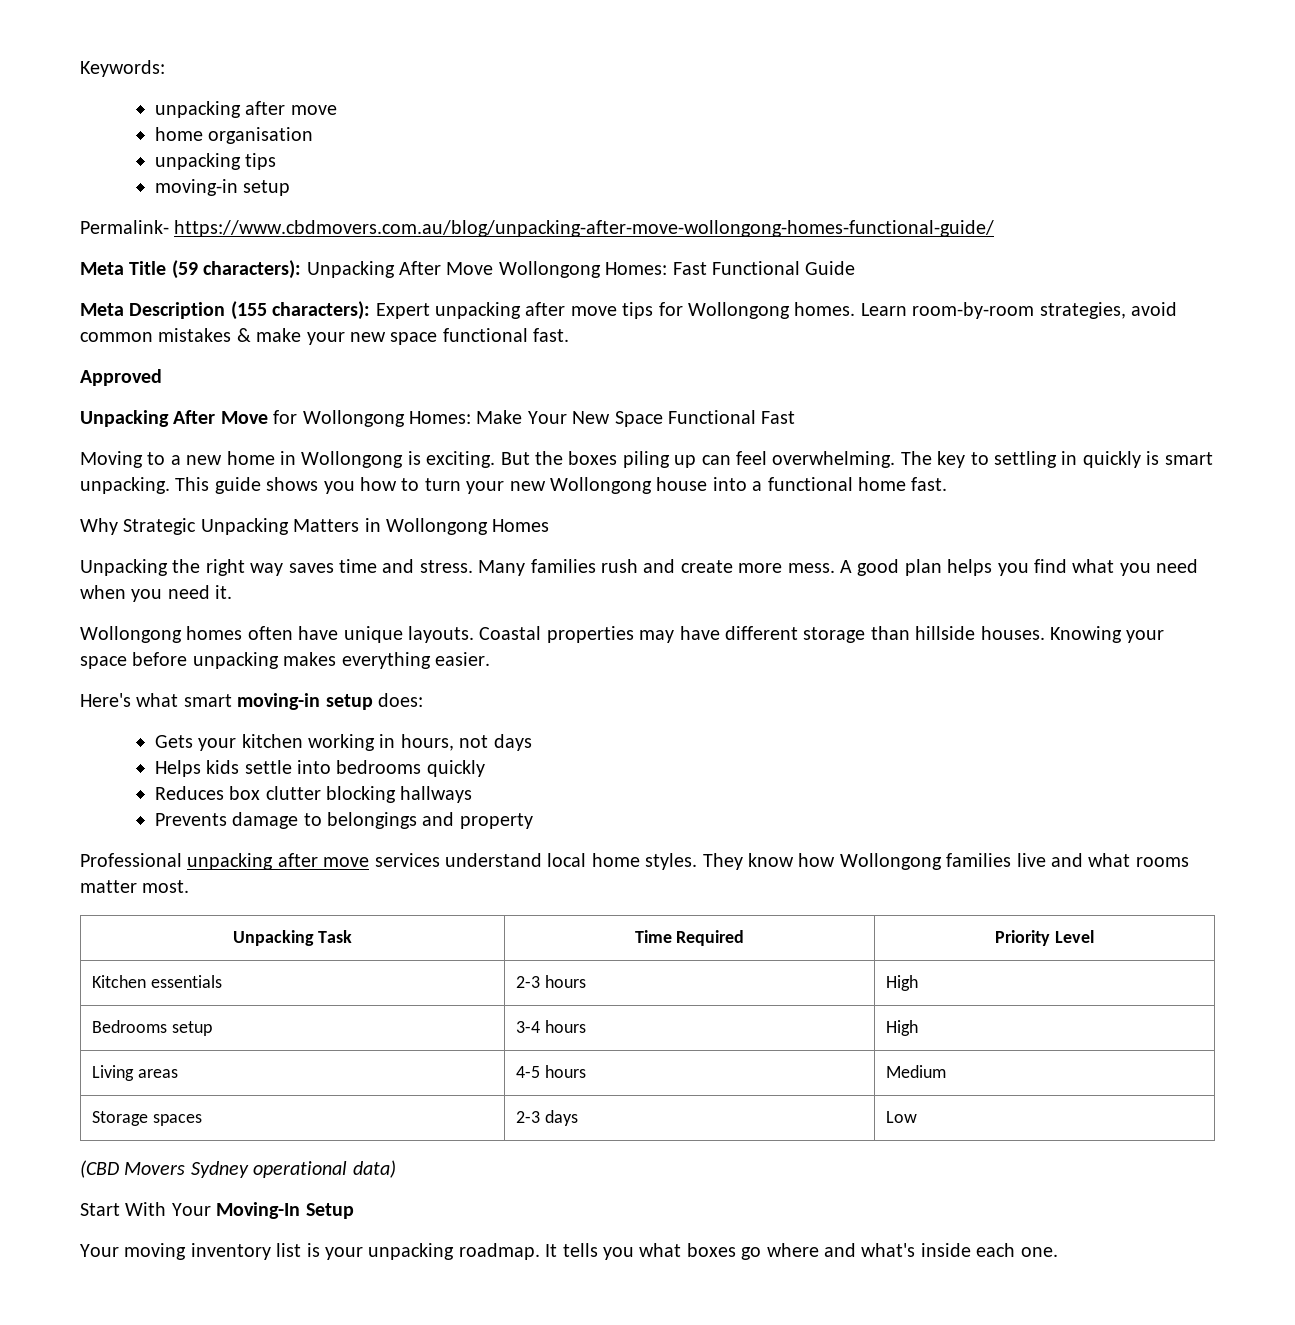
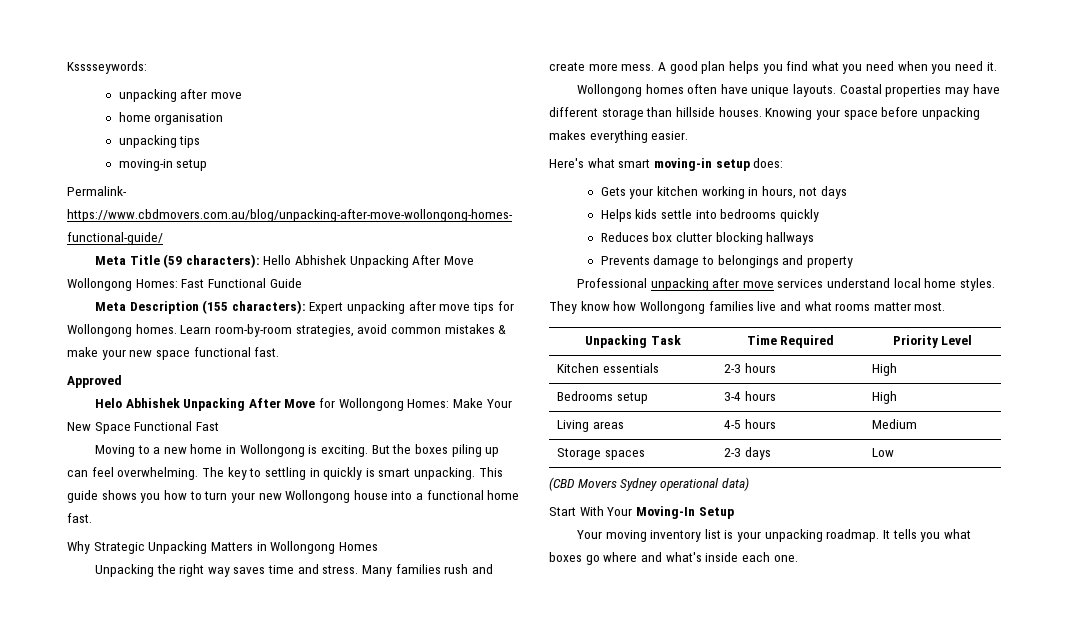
[80,60,165,77] Keywords: -> [67,61,147,74] Ksssseywords:
(302, 269) none -> [263,255,347,265] Hello Abhishek
(162, 377) none -> [94,398,180,408] Helo Abhishek

